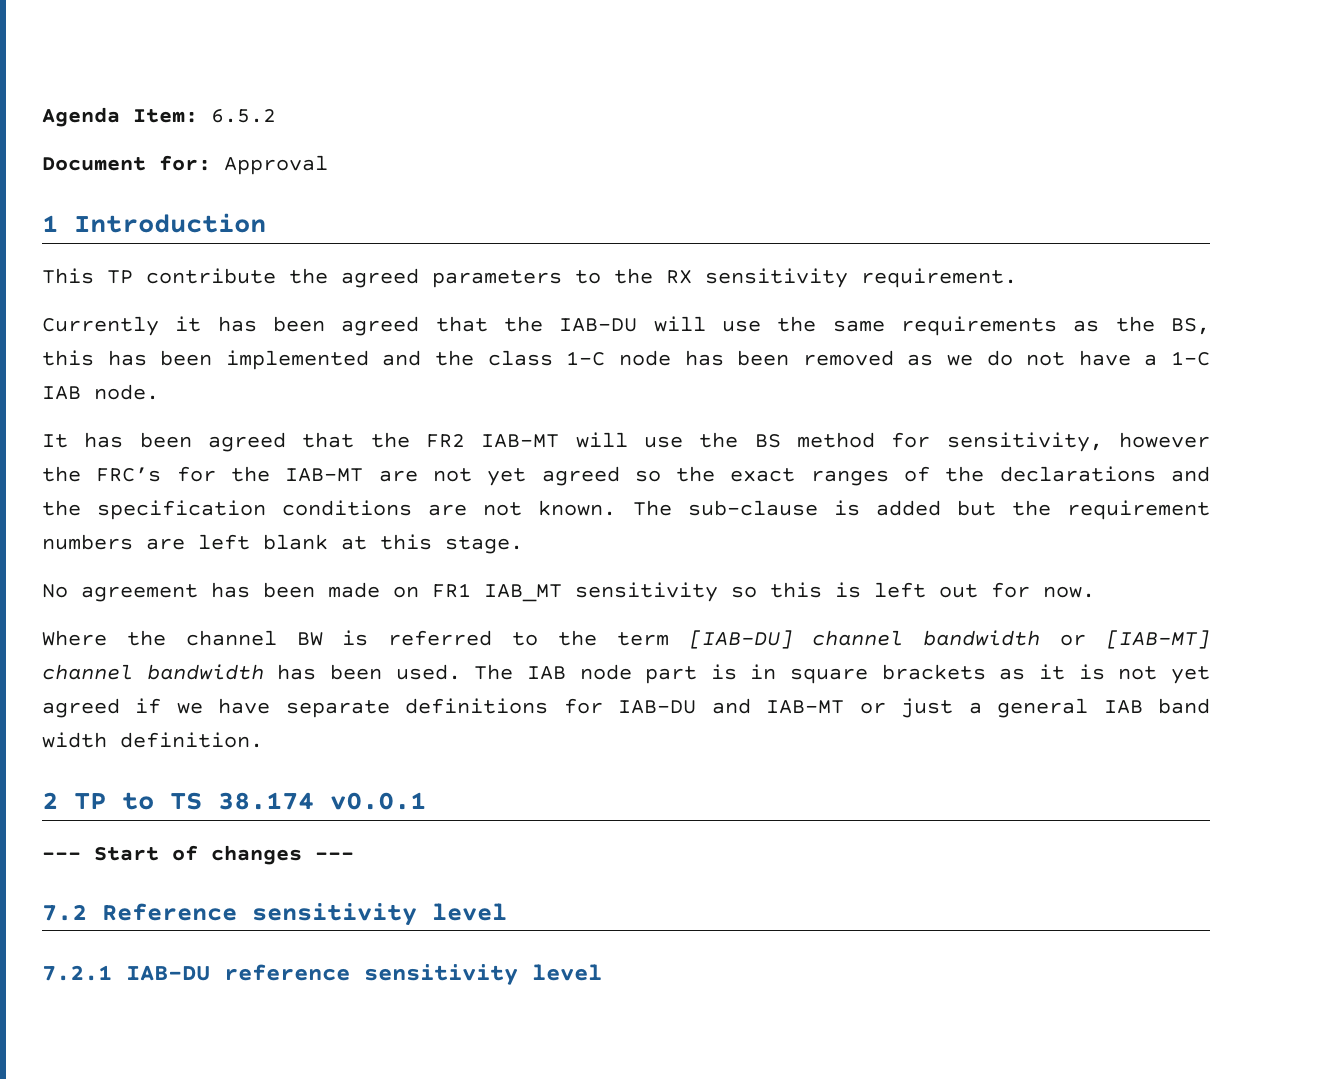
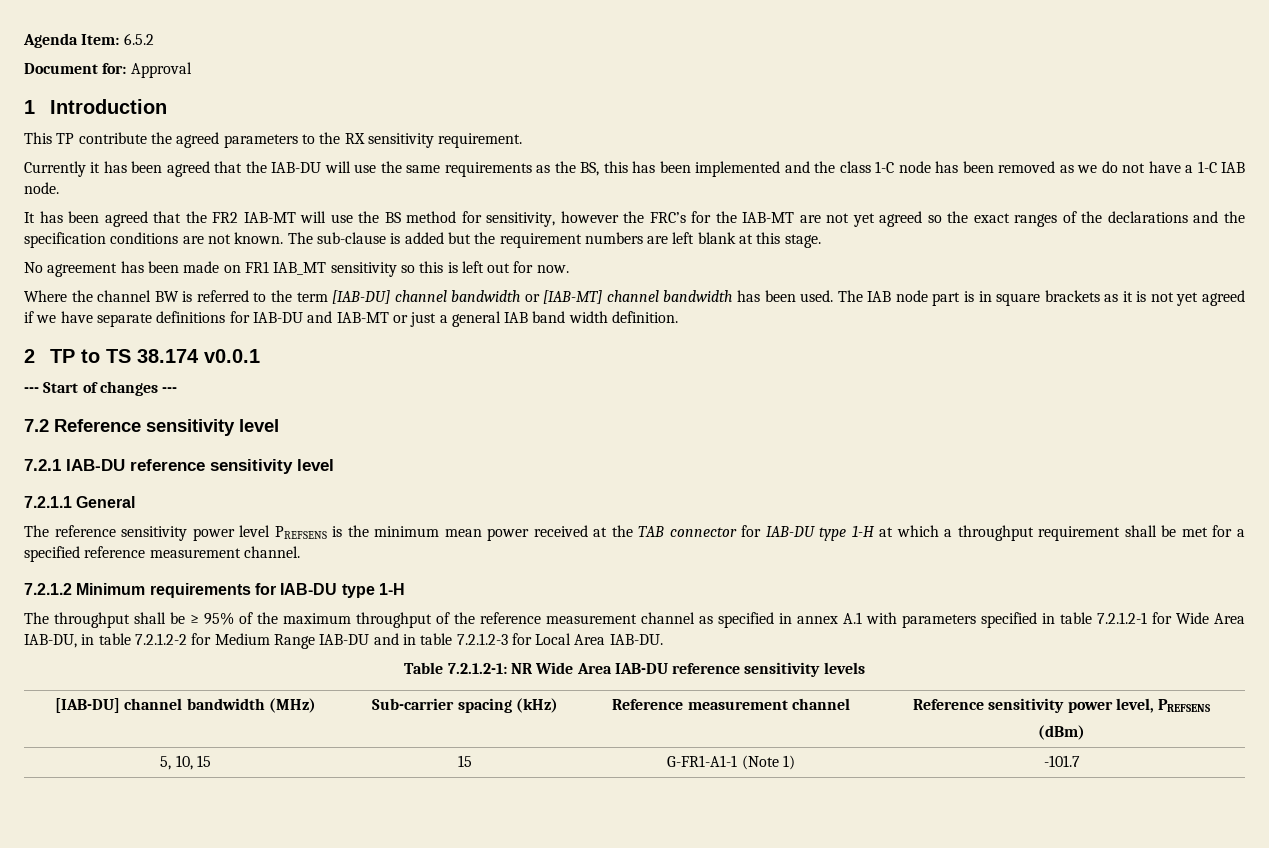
(602, 972) none -> [24,496,136,508] [24,525,1245,541] [24,546,300,562] [24,583,405,598] [24,612,1245,628] [24,633,663,649] [404,662,865,677] [55,698,316,713] [372,698,558,713] [612,698,850,710] [912,698,1212,713] [1038,725,1085,740] [160,755,211,770] [458,755,472,767] [667,755,795,770] [1043,755,1080,767] // 7.2.1.1 General // The reference sensitivity power level PREFSENS is the minimum mean power received at the TAB connector for IAB-DU type 1-H at which a throughput requirement shall be met for a specified reference measurement channel. // 7.2.1.2 Minimum requirements for IAB-DU type 1-H // The throughput shall be ≥ 95% of the maximum throughput of the reference measurement channel as specified in annex A.1 with parameters specified in table 7.2.1.2-1 for Wide Area IAB-DU, in table 7.2.1.2-2 for Medium Range IAB-DU and in table 7.2.1.2-3 for Local Area IAB-DU. // Table 7.2.1.2-1: NR Wide Area IAB-DU reference sensitivity levels // [IAB-DU] channel bandwidth (MHz) | Sub-carrier spacing (kHz) | Reference measurement channel | Reference sensitivity power level, PREFSENS // (dBm) // 5, 10, 15 | 15 | G-FR1-A1-1 (Note 1) | -101.7

